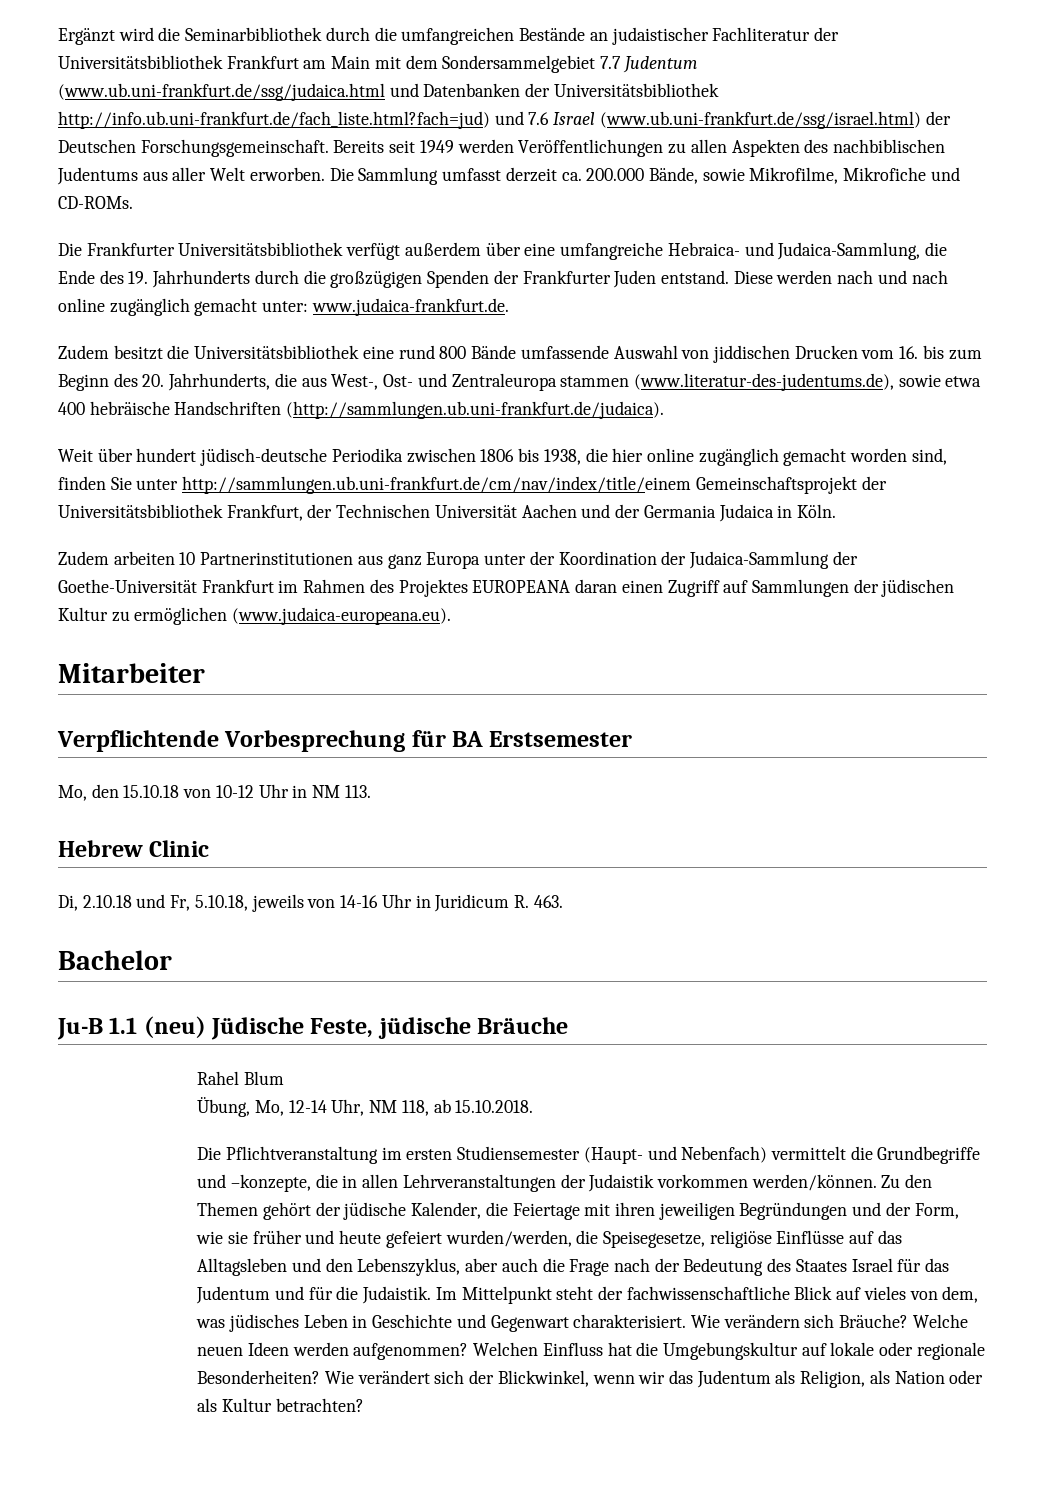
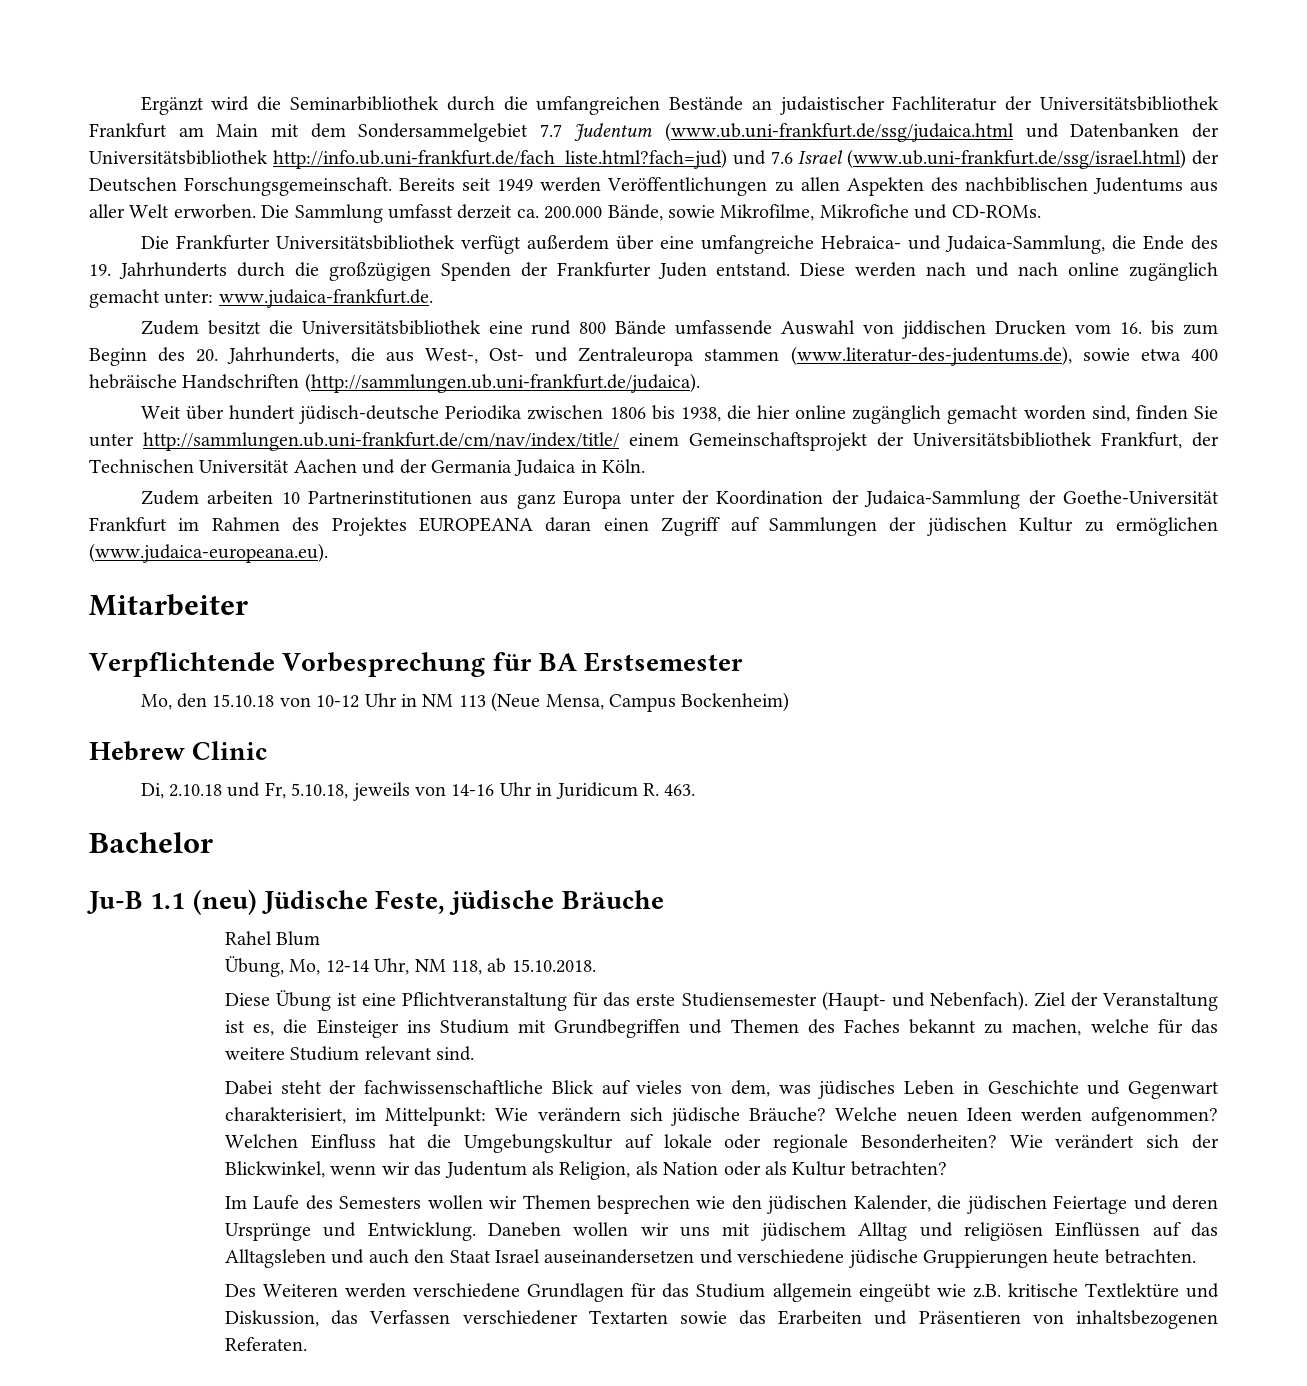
[182,476,692,494] http://sammlungen.ub.uni-frankfurt.de/cm/nav/index/title/einem -> [143,432,679,451] http://sammlungen.ub.uni-frankfurt.de/cm/nav/index/title/ einem
[344,785,371,798] 113. -> [458,692,790,712] 113 (Neue Mensa, Campus Bockenheim)
[197,1146,981,1164] [197,1174,933,1192] [197,1202,959,1220] [196,1230,902,1248] [197,1258,950,1276] [196,1286,552,1304] Die Pflichtveranstaltung im ersten Studiensemester (Haupt- und Nebenfach) vermittelt die Grundbegriffe und –konzepte, die in allen Lehrveranstaltungen der Judaistik vorkommen werden/können. Zu den Themen gehört der jüdische Kalender, die Feiertage mit ihren jeweiligen Begründungen und der Form, wie sie früher und heute gefeiert wurden/werden, die Speisegesetze, religiöse Einflüsse auf das Alltagsleben und den Lebenszyklus, aber auch die Frage nach der Bedeutung des Staates Israel für das Judentum und für die Judaistik. Im Mittelpunkt -> [224,990,1218,1011] [224,1019,1218,1038] [224,1046,475,1061] [224,1080,273,1095] Diese Übung ist eine Pflichtveranstaltung für das erste Studiensemester (Haupt- und Nebenfach). Ziel der Veranstaltung ist es, die Einsteiger ins Studium mit Grundbegriffen und Themen des Faches bekannt zu machen, welche für das weitere Studium relevant sind. // Dabei
[573,1314,687,1328] charakterisiert. -> [224,1107,487,1126] charakterisiert, im Mittelpunkt:
(835, 1321) none -> [670,1107,740,1126] jüdische
(364, 1405) none -> [224,1195,1218,1214] [224,1222,1219,1241] [224,1249,1196,1268] [224,1283,1219,1302] [224,1310,1218,1329] [224,1337,307,1351] // Im Laufe des Semesters wollen wir Themen besprechen wie den jüdischen Kalender, die jüdischen Feiertage und deren Ursprünge und Entwicklung. Daneben wollen wir uns mit jüdischem Alltag und religiösen Einflüssen auf das Alltagsleben und auch den Staat Israel auseinandersetzen und verschiedene jüdische Gruppierungen heute betrachten. // Des Weiteren werden verschiedene Grundlagen für das Studium allgemein eingeübt wie z.B. kritische Textlektüre und Diskussion, das Verfassen verschiedener Textarten sowie das Erarbeiten und Präsentieren von inhaltsbezogenen Referaten.

